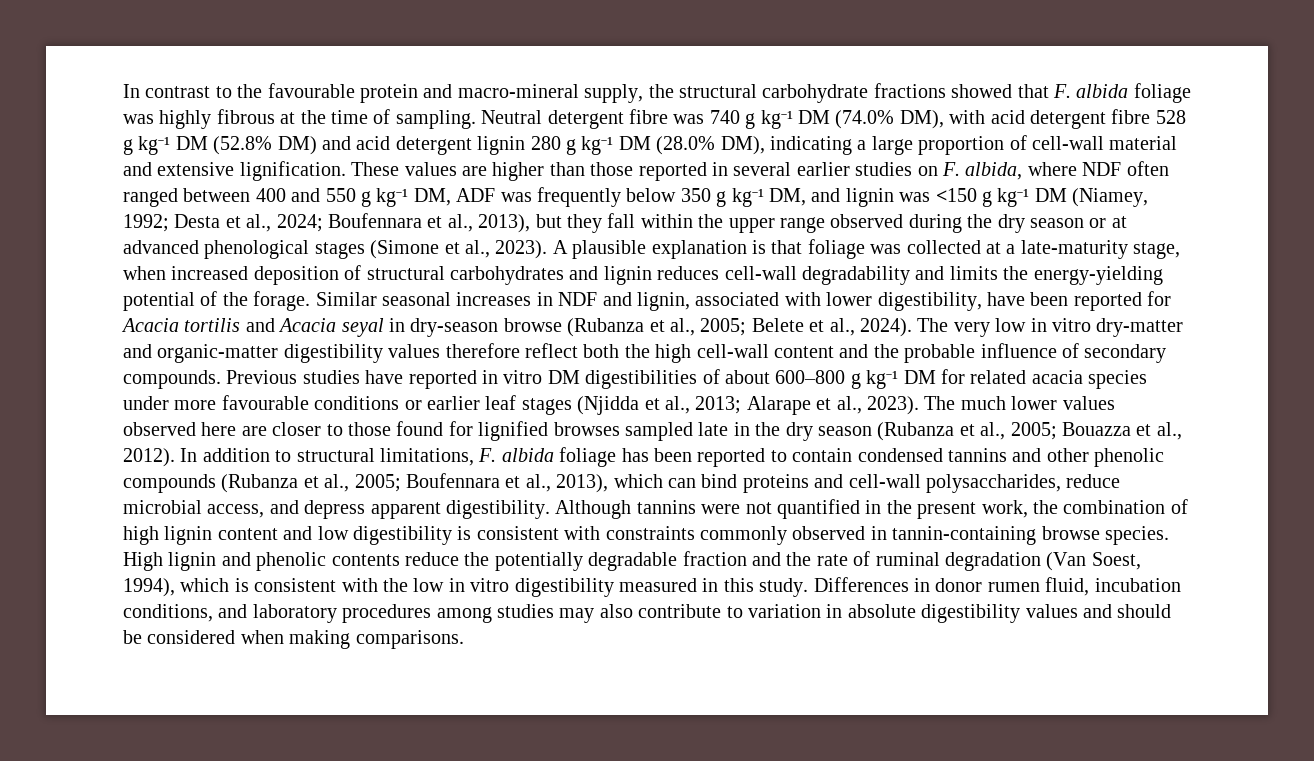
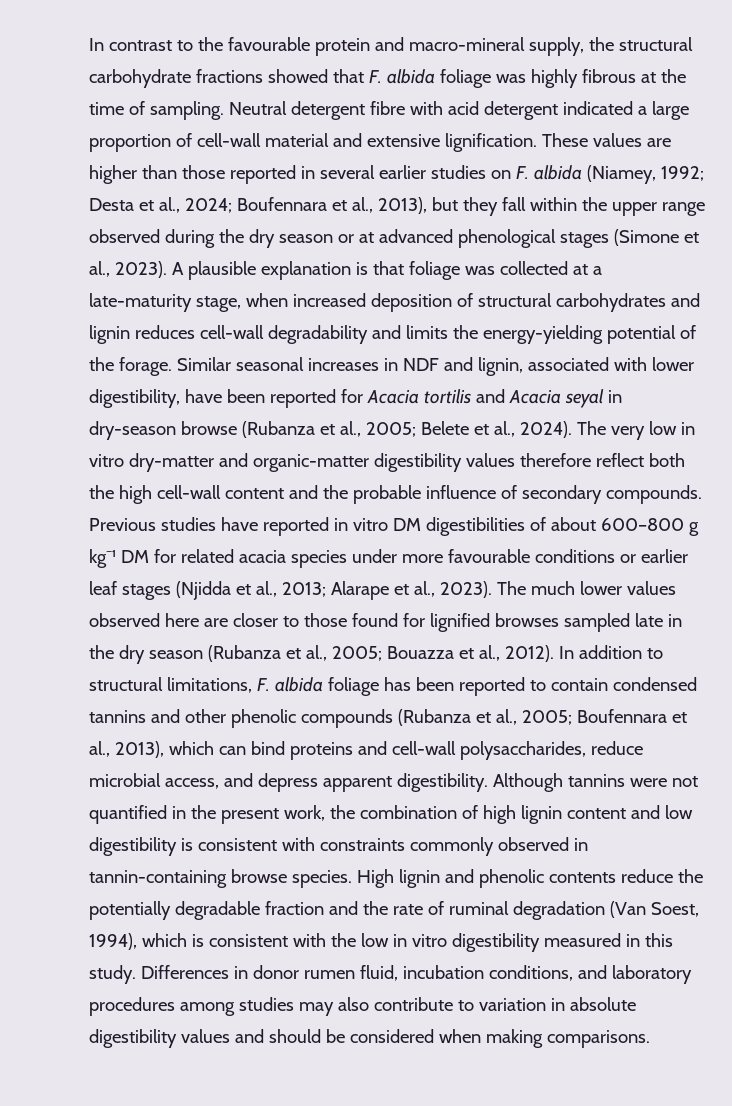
[673,109,1186,129] [123,136,852,155] was 740 g kg⁻¹ DM (74.0% DM), with acid detergent fibre 528 g kg⁻¹ DM (52.8% DM) and acid detergent lignin 280 g kg⁻¹ DM (28.0% DM), indicating -> [409,101,633,120] with acid detergent indicated
[965,161,1169,180] [123,187,1067,207] albida, where NDF often ranged between 400 and 550 g kg⁻¹ DM, ADF was frequently below 350 g kg⁻¹ DM, and lignin was <150 g kg⁻¹ DM -> [533,165,582,180] albida

